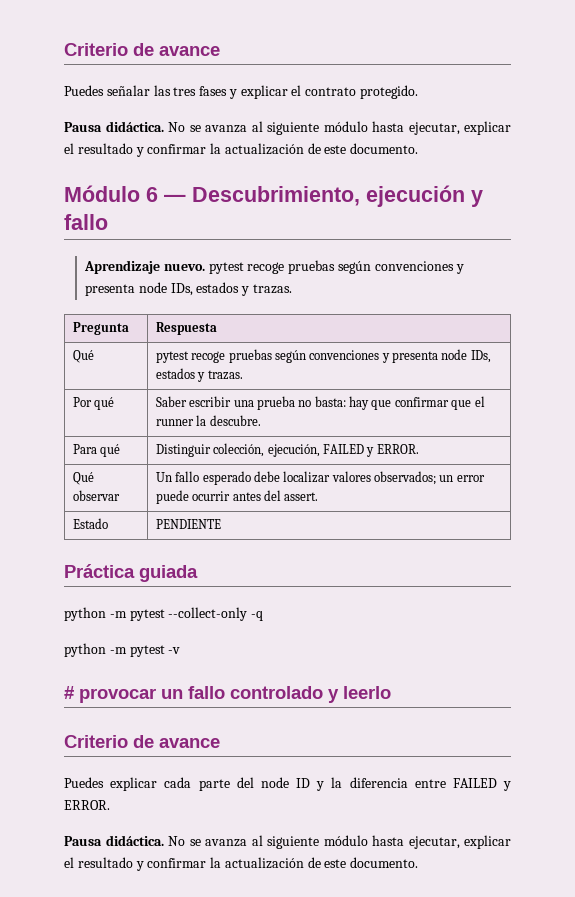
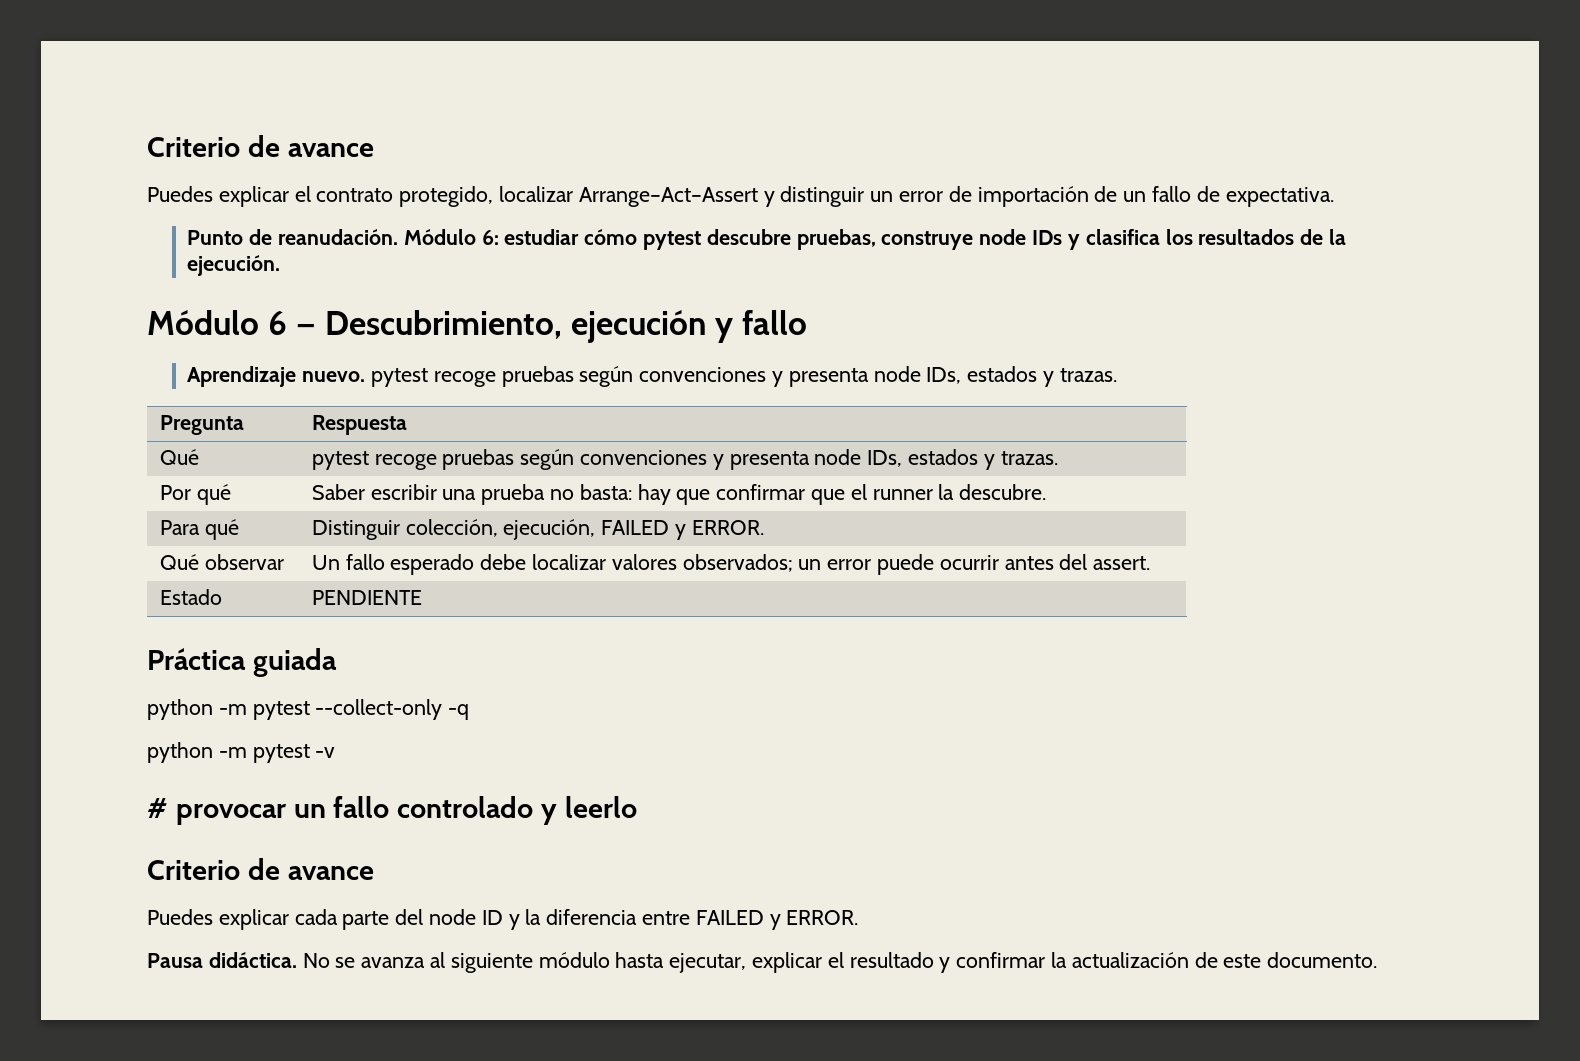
[64,43,220,56] [64,85,419,99] [64,121,511,135] [64,143,419,157] Criterio de avance // Puedes señalar las tres fases y explicar el contrato protegido. // Pausa didáctica. No se avanza al siguiente módulo hasta ejecutar, explicar el resultado y confirmar la actualización de este documento. -> [147,135,374,157] [147,186,1334,207] [187,229,1346,250] [187,255,281,276] Criterio de avance // Puedes explicar el contrato protegido, localizar Arrange–Act–Assert y distinguir un error de importación de un fallo de expectativa. // Punto de reanudación. Módulo 6: estudiar cómo pytest descubre pruebas, construye node IDs y clasifica los resultados de la ejecución.

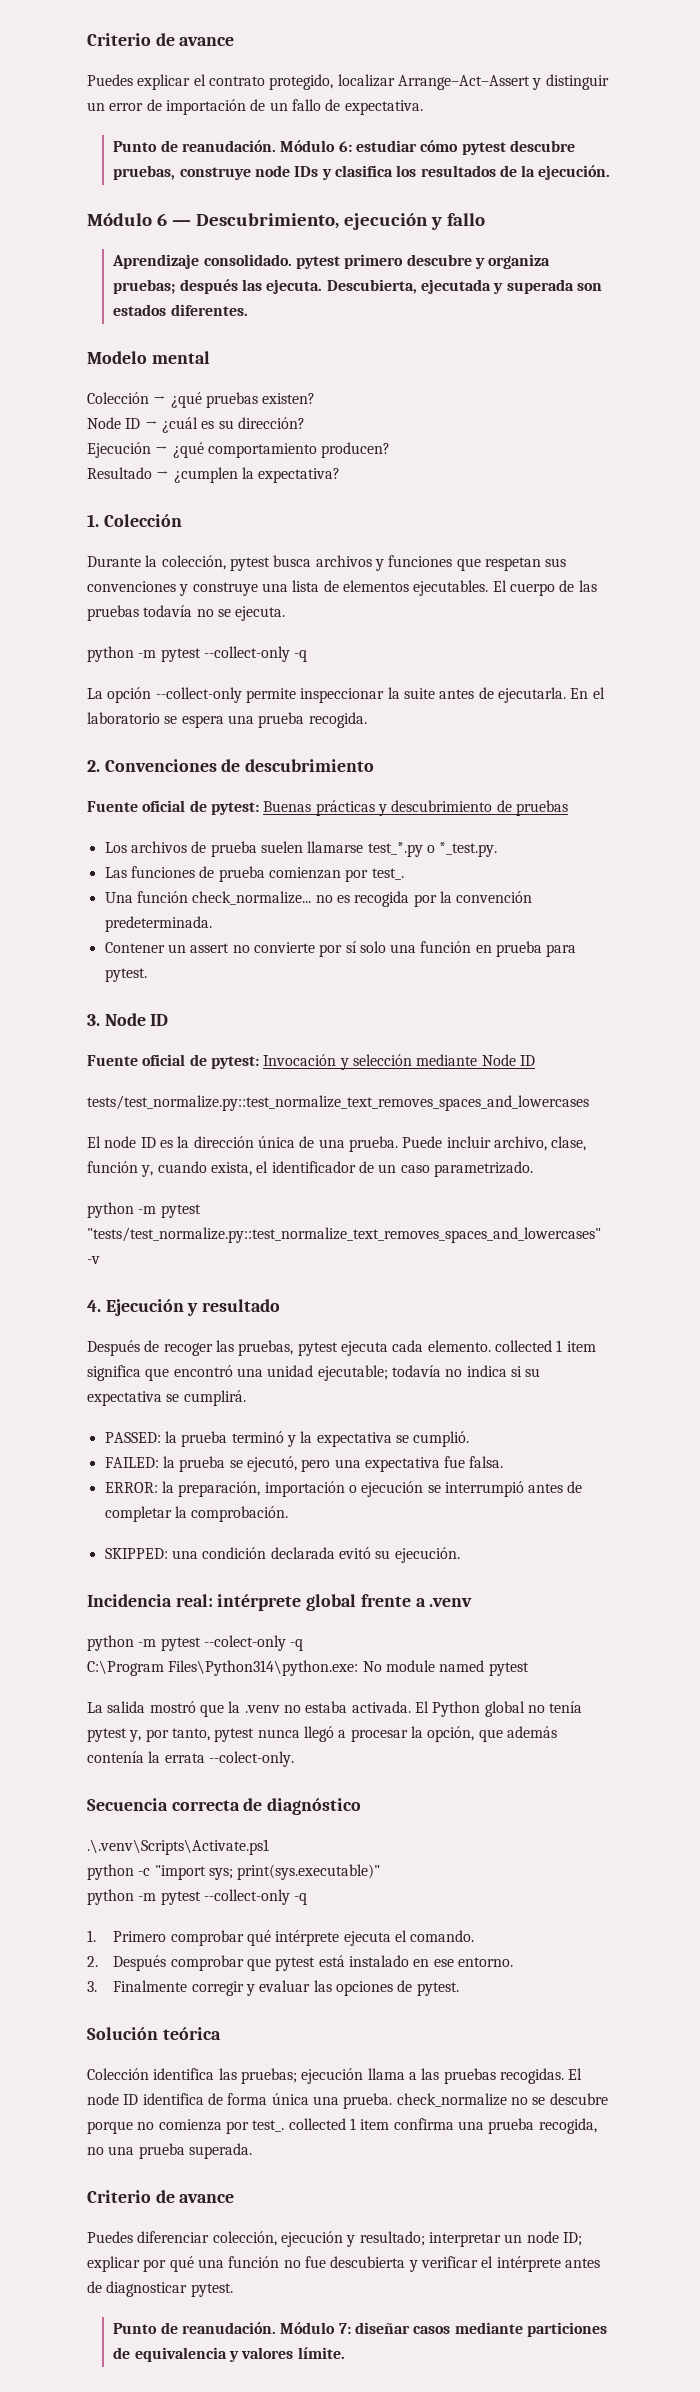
[302,366,1117,387] [159,415,244,435] [311,415,407,435] [159,449,199,465] [311,449,1058,470] [159,484,231,505] [311,484,1047,505] [159,519,239,540] [311,519,764,540] [159,554,284,570] [311,554,1151,575] [159,589,222,605] [311,590,422,605] [147,648,337,677] [147,699,470,720] [147,742,310,763] nuevo. pytest recoge pruebas según convenciones y presenta node IDs, estados y trazas. // Pregunta | Respuesta // Qué | pytest recoge pruebas según convenciones y presenta node IDs, estados y trazas. // Por qué | Saber escribir una prueba no basta: hay que confirmar que el runner la descubre. // Para qué | Distinguir colección, ejecución, FAILED y ERROR. // Qué observar | Un fallo esperado debe localizar valores observados; un error puede ocurrir antes del assert. // Estado | PENDIENTE // Práctica guiada // python -m pytest --collect-only -q // python -m pytest -> [203,254,551,269] [113,279,602,294] [113,304,248,316] [87,351,210,364] [87,392,316,408] [87,417,305,433] [87,442,391,458] [87,467,341,483] [87,514,182,527] [87,555,567,571] [87,580,597,596] [87,605,286,621] [87,646,308,662] [87,687,605,703] [87,712,367,728] [87,759,375,772] [87,800,568,816] [104,841,498,857] [104,866,404,882] [104,891,533,907] [104,916,212,932] [104,941,577,957] [104,968,147,982] [87,1013,169,1026] [87,1054,535,1070] [87,1095,589,1111] [87,1136,587,1152] [87,1161,533,1177] [87,1202,201,1218] [87,1227,601,1243] consolidado. pytest primero descubre y organiza pruebas; después las ejecuta. Descubierta, ejecutada y superada son estados diferentes. // Modelo mental // Colección → ¿qué pruebas existen? // Node ID → ¿cuál es su dirección? // Ejecución → ¿qué comportamiento producen? // Resultado → ¿cumplen la expectativa? // 1. Colección // Durante la colección, pytest busca archivos y funciones que respetan sus convenciones y construye una lista de elementos ejecutables. El cuerpo de las pruebas todavía no se ejecuta. // python -m pytest --collect-only -q // La opción --collect-only permite inspeccionar la suite antes de ejecutarla. En el laboratorio se espera una prueba recogida. // 2. Convenciones de descubrimiento // Fuente oficial de pytest: Buenas prácticas y descubrimiento de pruebas // Los archivos de prueba suelen llamarse test_*.py o *_test.py. // Las funciones de prueba comienzan por test_. // Una función check_normalize... no es recogida por la convención predeterminada. // Contener un assert no convierte por sí solo una función en prueba para pytest. // 3. Node ID // Fuente oficial de pytest: Invocación y selección mediante Node ID // tests/test_normalize.py::test_normalize_text_removes_spaces_and_lowercases // El node ID es la dirección única de una prueba. Puede incluir archivo, clase, función y, cuando exista, el identificador de un caso parametrizado. // python -m pytest "tests/test_normalize.py::test_normalize_text_removes_spaces_and_lowercases"
[147,796,637,825] [147,858,374,880] [147,909,859,930] [147,952,1378,973] # provocar un fallo controlado y leerlo // Criterio de avance // Puedes explicar cada parte del node ID y la diferencia entre FAILED y ERROR. // Pausa didáctica. No se avanza al siguiente módulo hasta ejecutar, explicar el resultado y confirmar la actualización de este documento. -> [87,1299,281,1316] [87,1340,596,1356] [87,1365,541,1381] [87,1390,246,1406] [104,1431,470,1447] [104,1456,504,1472] [104,1481,583,1497] [104,1506,289,1522] [104,1547,460,1563] [87,1594,473,1611] [87,1635,304,1651] [87,1660,529,1676] [87,1701,583,1717] [87,1726,557,1742] [87,1751,294,1767] [87,1798,362,1815] [87,1839,269,1855] [87,1864,381,1880] [87,1889,308,1905] [87,1930,475,1946] [87,1955,513,1971] [87,1980,459,1996] [87,2027,221,2040] [87,2068,583,2084] [87,2093,608,2109] [87,2118,597,2134] [87,2143,252,2159] [87,2190,235,2203] [87,2231,582,2247] [87,2256,600,2272] [87,2281,233,2297] [113,2322,607,2337] [113,2347,345,2362] 4. Ejecución y resultado // Después de recoger las pruebas, pytest ejecuta cada elemento. collected 1 item significa que encontró una unidad ejecutable; todavía no indica si su expectativa se cumplirá. // PASSED: la prueba terminó y la expectativa se cumplió. // FAILED: la prueba se ejecutó, pero una expectativa fue falsa. // ERROR: la preparación, importación o ejecución se interrumpió antes de completar la comprobación. // SKIPPED: una condición declarada evitó su ejecución. // Incidencia real: intérprete global frente a .venv // python -m pytest --colect-only -q // C:\Program Files\Python314\python.exe: No module named pytest // La salida mostró que la .venv no estaba activada. El Python global no tenía pytest y, por tanto, pytest nunca llegó a procesar la opción, que además contenía la errata --colect-only. // Secuencia correcta de diagnóstico // .\.venv\Scripts\Activate.ps1 // python -c "import sys; print(sys.executable)" // python -m pytest --collect-only -q // 1. Primero comprobar qué intérprete ejecuta el comando. // 2. Después comprobar que pytest está instalado en ese entorno. // 3. Finalmente corregir y evaluar las opciones de pytest. // Solución teórica // Colección identifica las pruebas; ejecución llama a las pruebas recogidas. El node ID identifica de forma única una prueba. check_normalize no se descubre porque no comienza por test_. collected 1 item confirma una prueba recogida, no una prueba superada. // Criterio de avance // Puedes diferenciar colección, ejecución y resultado; interpretar un node ID; explicar por qué una función no fue descubierta y verificar el intérprete antes de diagnosticar pytest. // Punto de reanudación. Módulo 7: diseñar casos mediante particiones de equivalencia y valores límite.

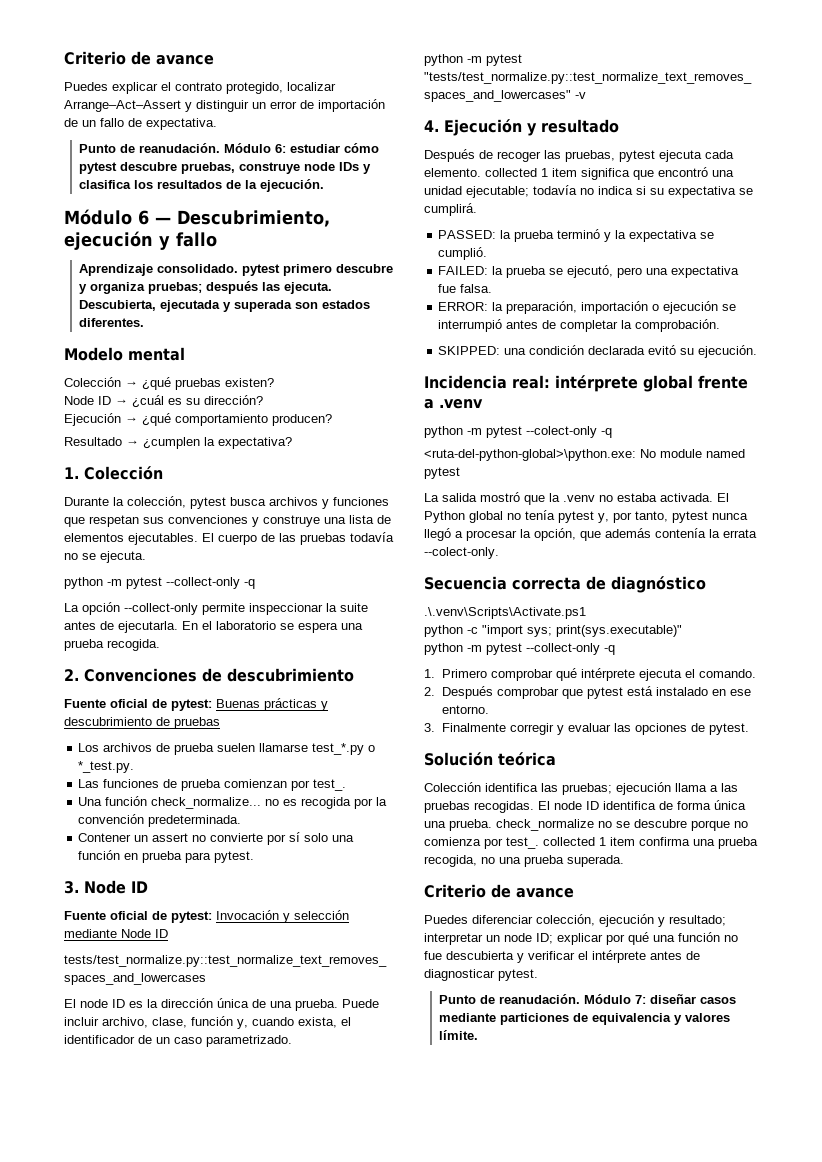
[87,1660,359,1676] C:\Program Files\Python314\python.exe: -> [424,449,636,461] <ruta-del-python-global>\python.exe:

